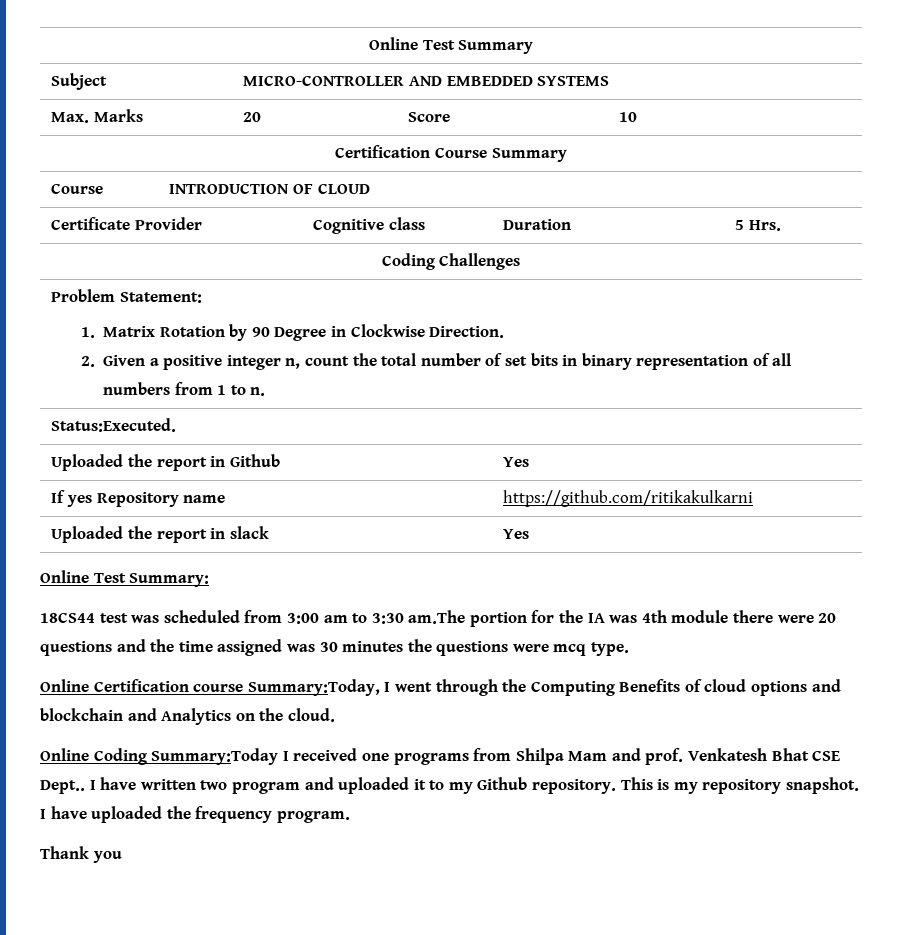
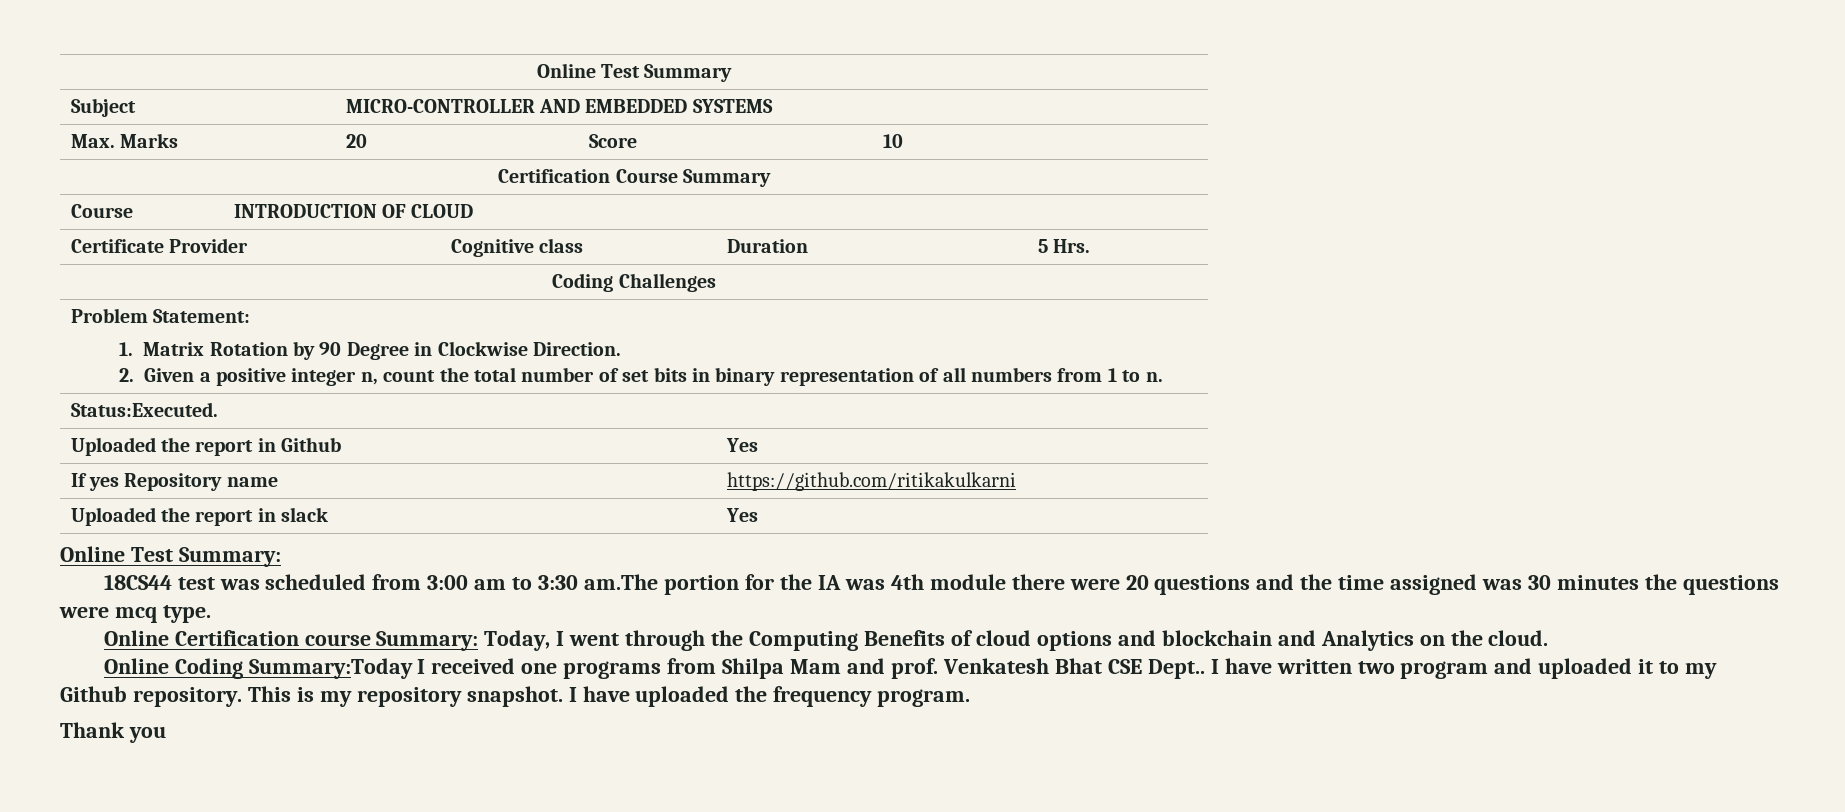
[247,679,380,696] Summary:Today, -> [376,630,551,651] Summary: Today,

